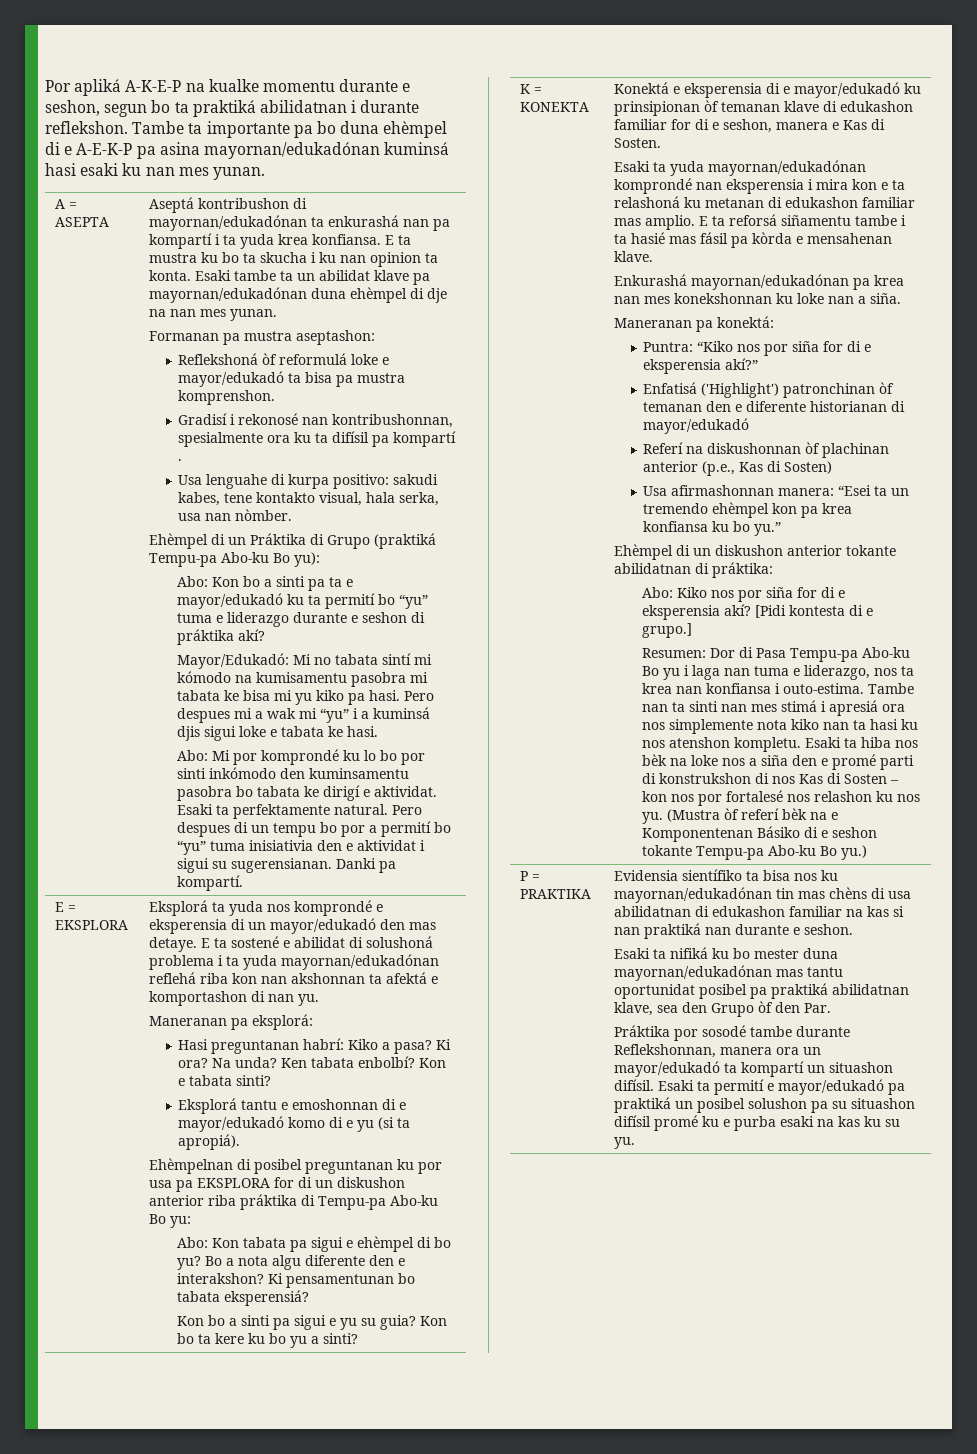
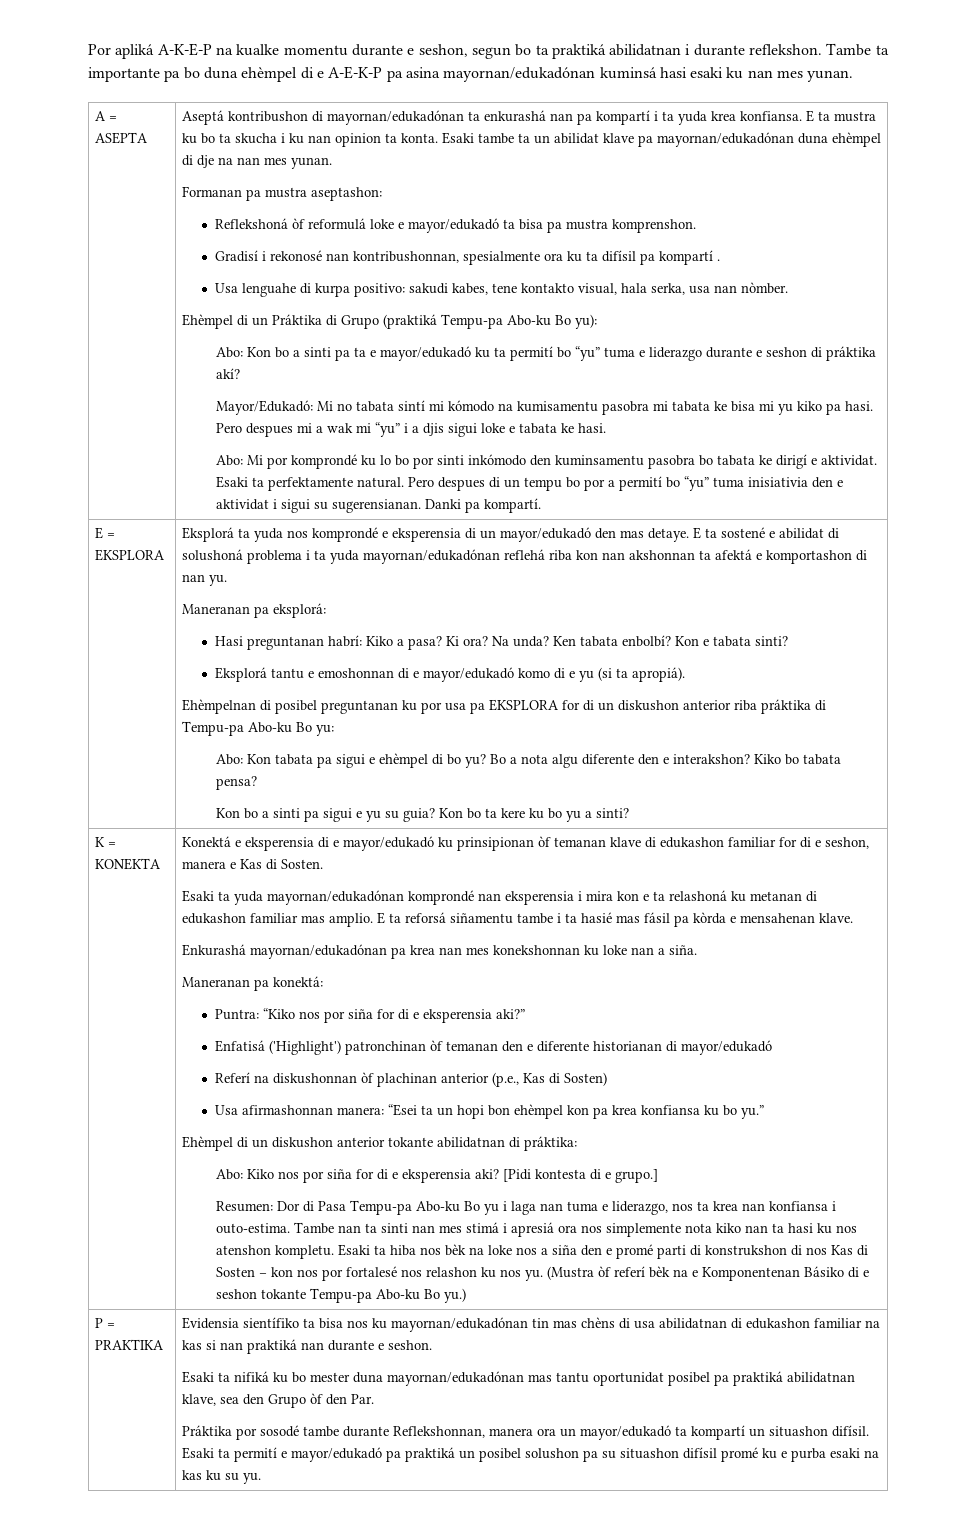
[372,707,430,719] kuminsá -> (419, 429) none
[267,1273,415,1288] [176,1290,309,1306] Ki pensamentunan bo tabata eksperensiá? -> [753,754,841,765] [215,776,257,790] Kiko bo tabata pensa?
[725,358,759,370] akí?” -> [495,1009,525,1019] aki?”
[643,503,709,514] tremendo -> [456,1105,510,1119] hopi bon
[723,604,751,616] akí? -> [474,1169,499,1179] aki?

